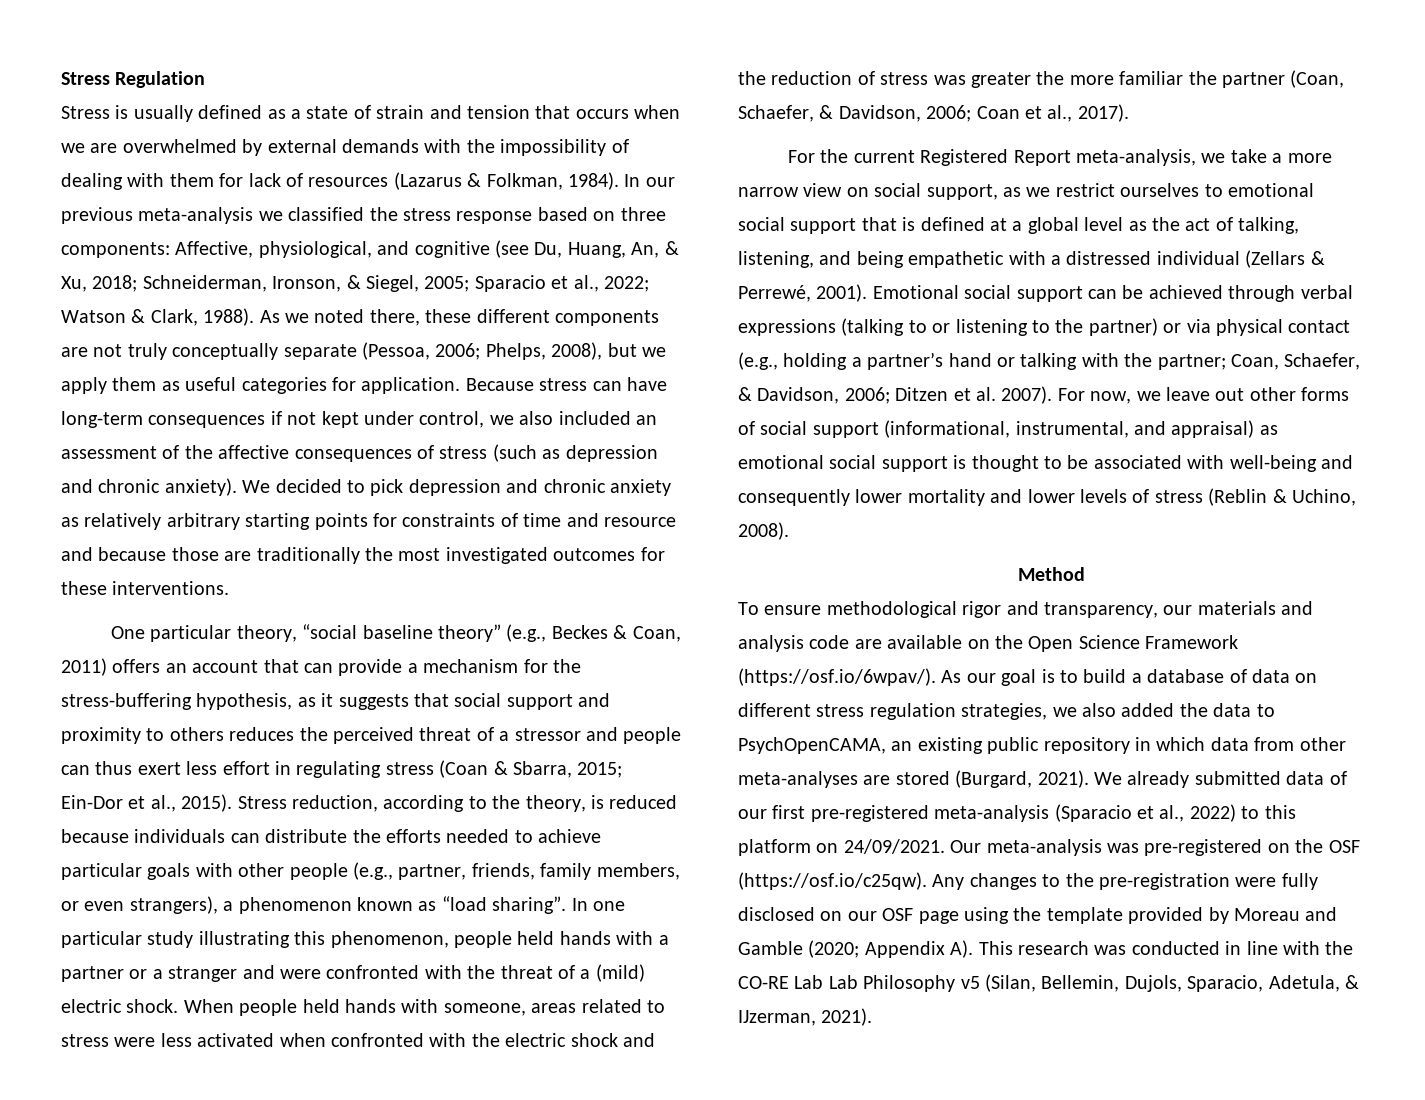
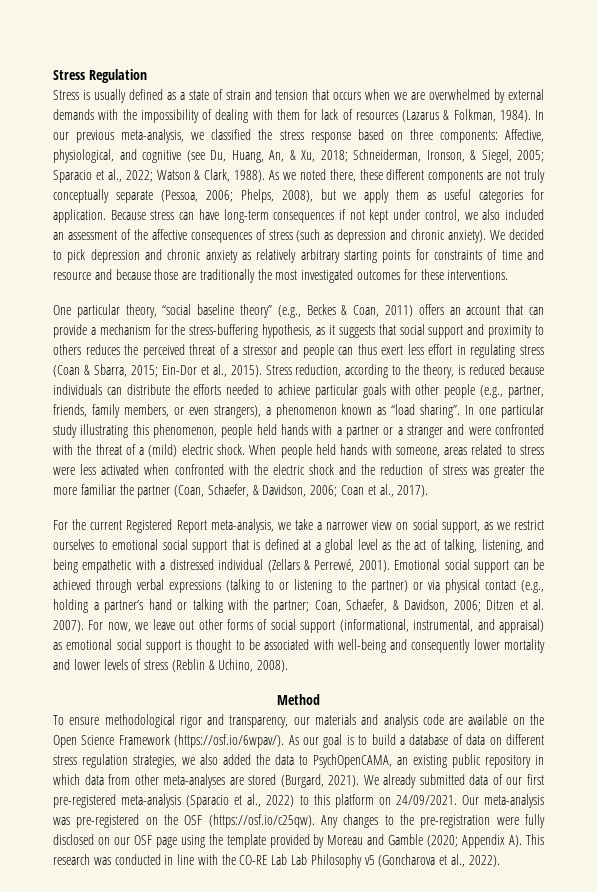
[138,207,254,224] meta-analysis -> [121,129,185,143] meta-analysis,
[1287,153,1332,163] [738,187,799,197] more narrow -> [326,522,369,530] narrower
[985,974,1359,992] [738,1008,873,1026] (Silan, Bellemin, Dujols, Sparacio, Adetula, & IJzerman, 2021). -> [378,854,500,867] (Goncharova et al., 2022).

